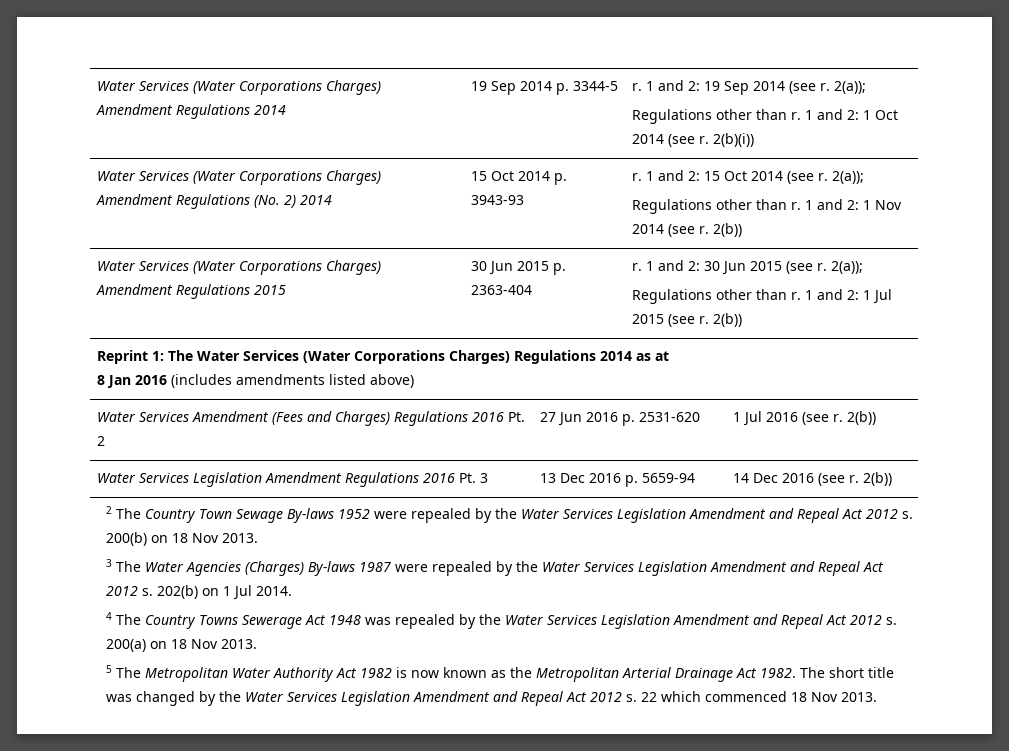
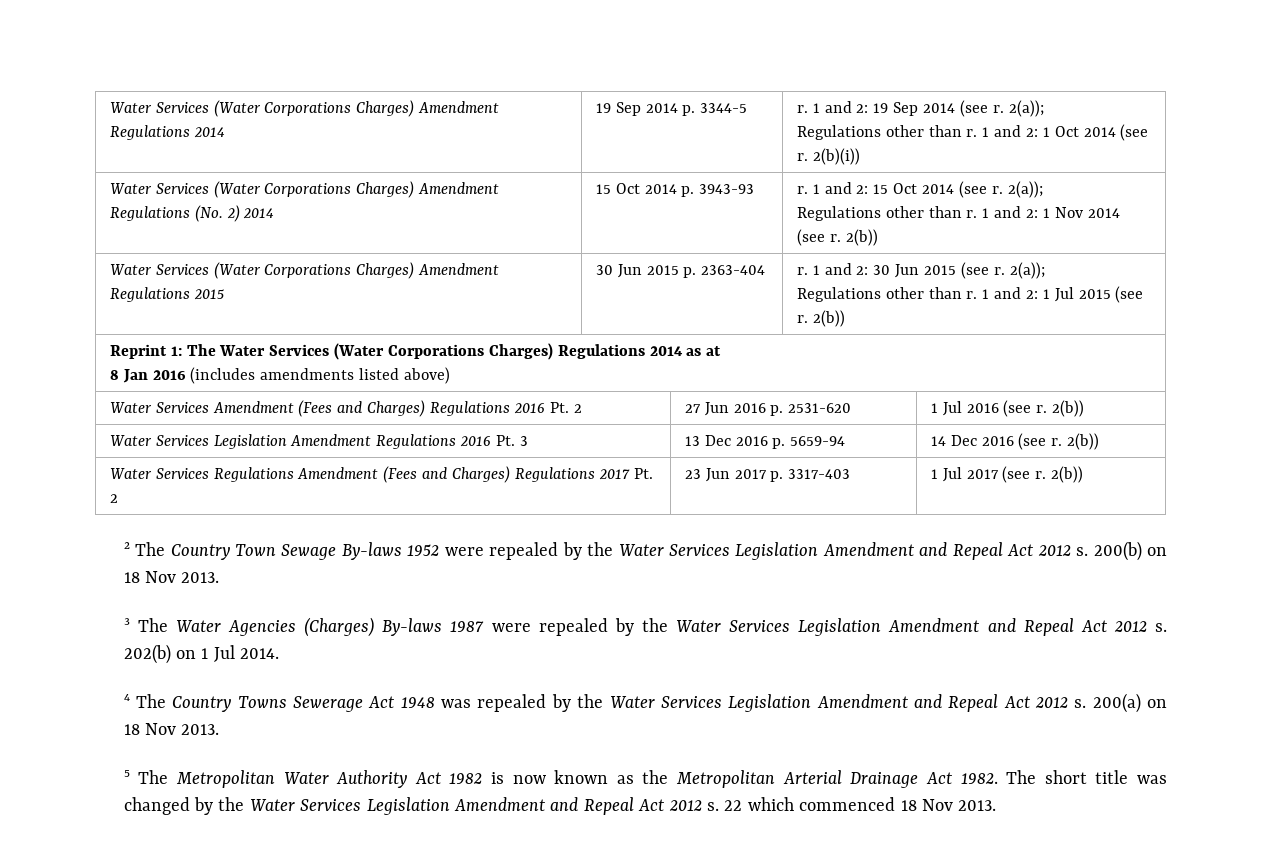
(893, 479) none -> [109,466,653,483] [109,494,118,503] [684,468,851,482] [930,466,1084,483] // Water Services Regulations Amendment (Fees and Charges) Regulations 2017 Pt. 2 | 23 Jun 2017 p. 3317-403 | 1 Jul 2017 (see r. 2(b))

